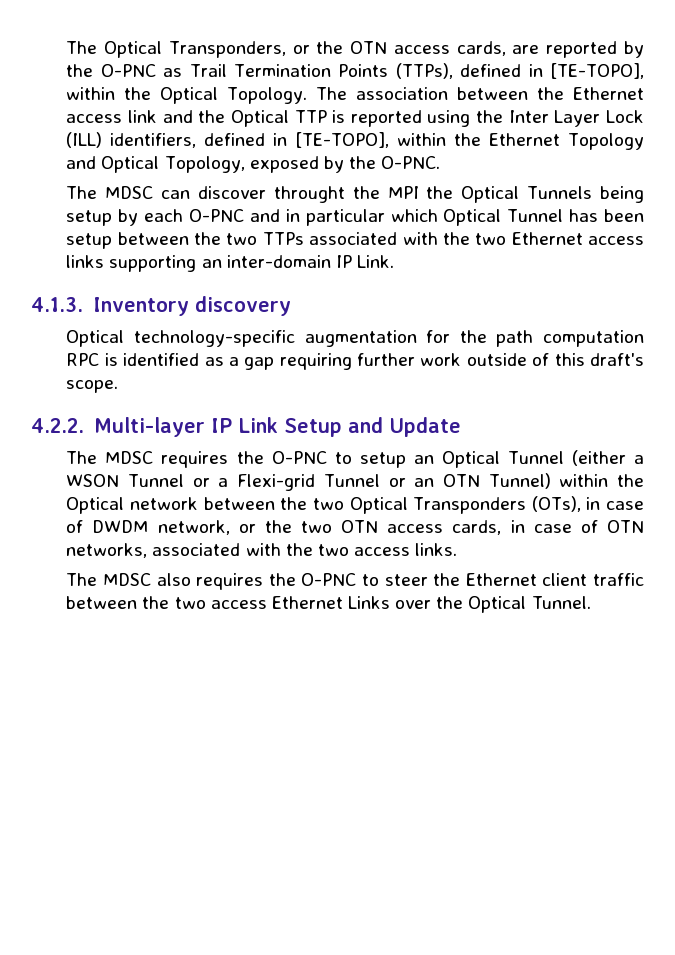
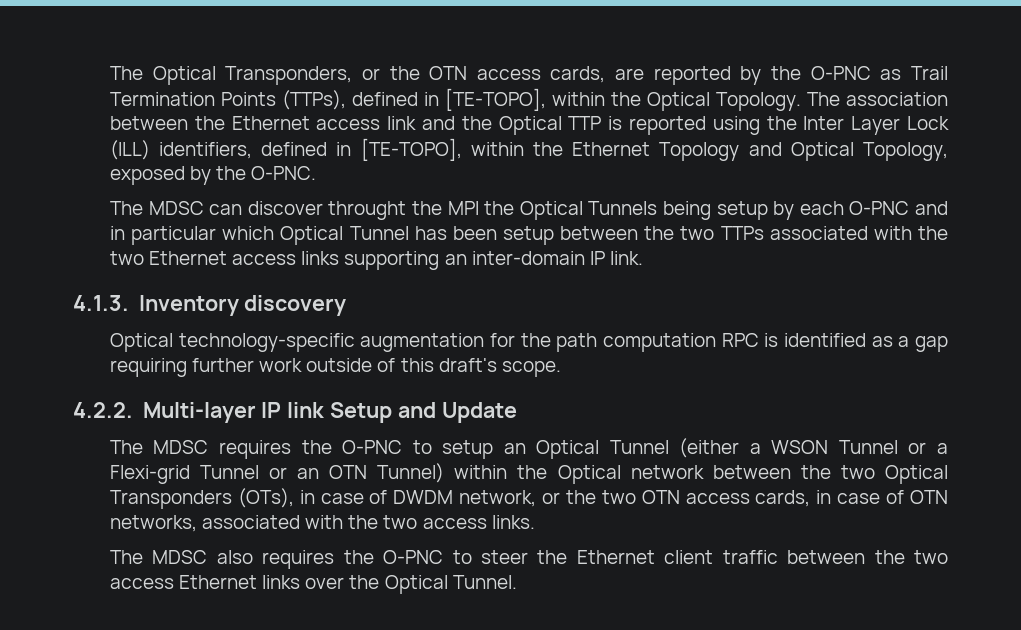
[356,255,394,268] Link. -> [609,251,643,265] link.
[237,417,278,433] Link -> [287,402,325,418] link
[347,596,390,609] Links -> [262,575,301,589] links

